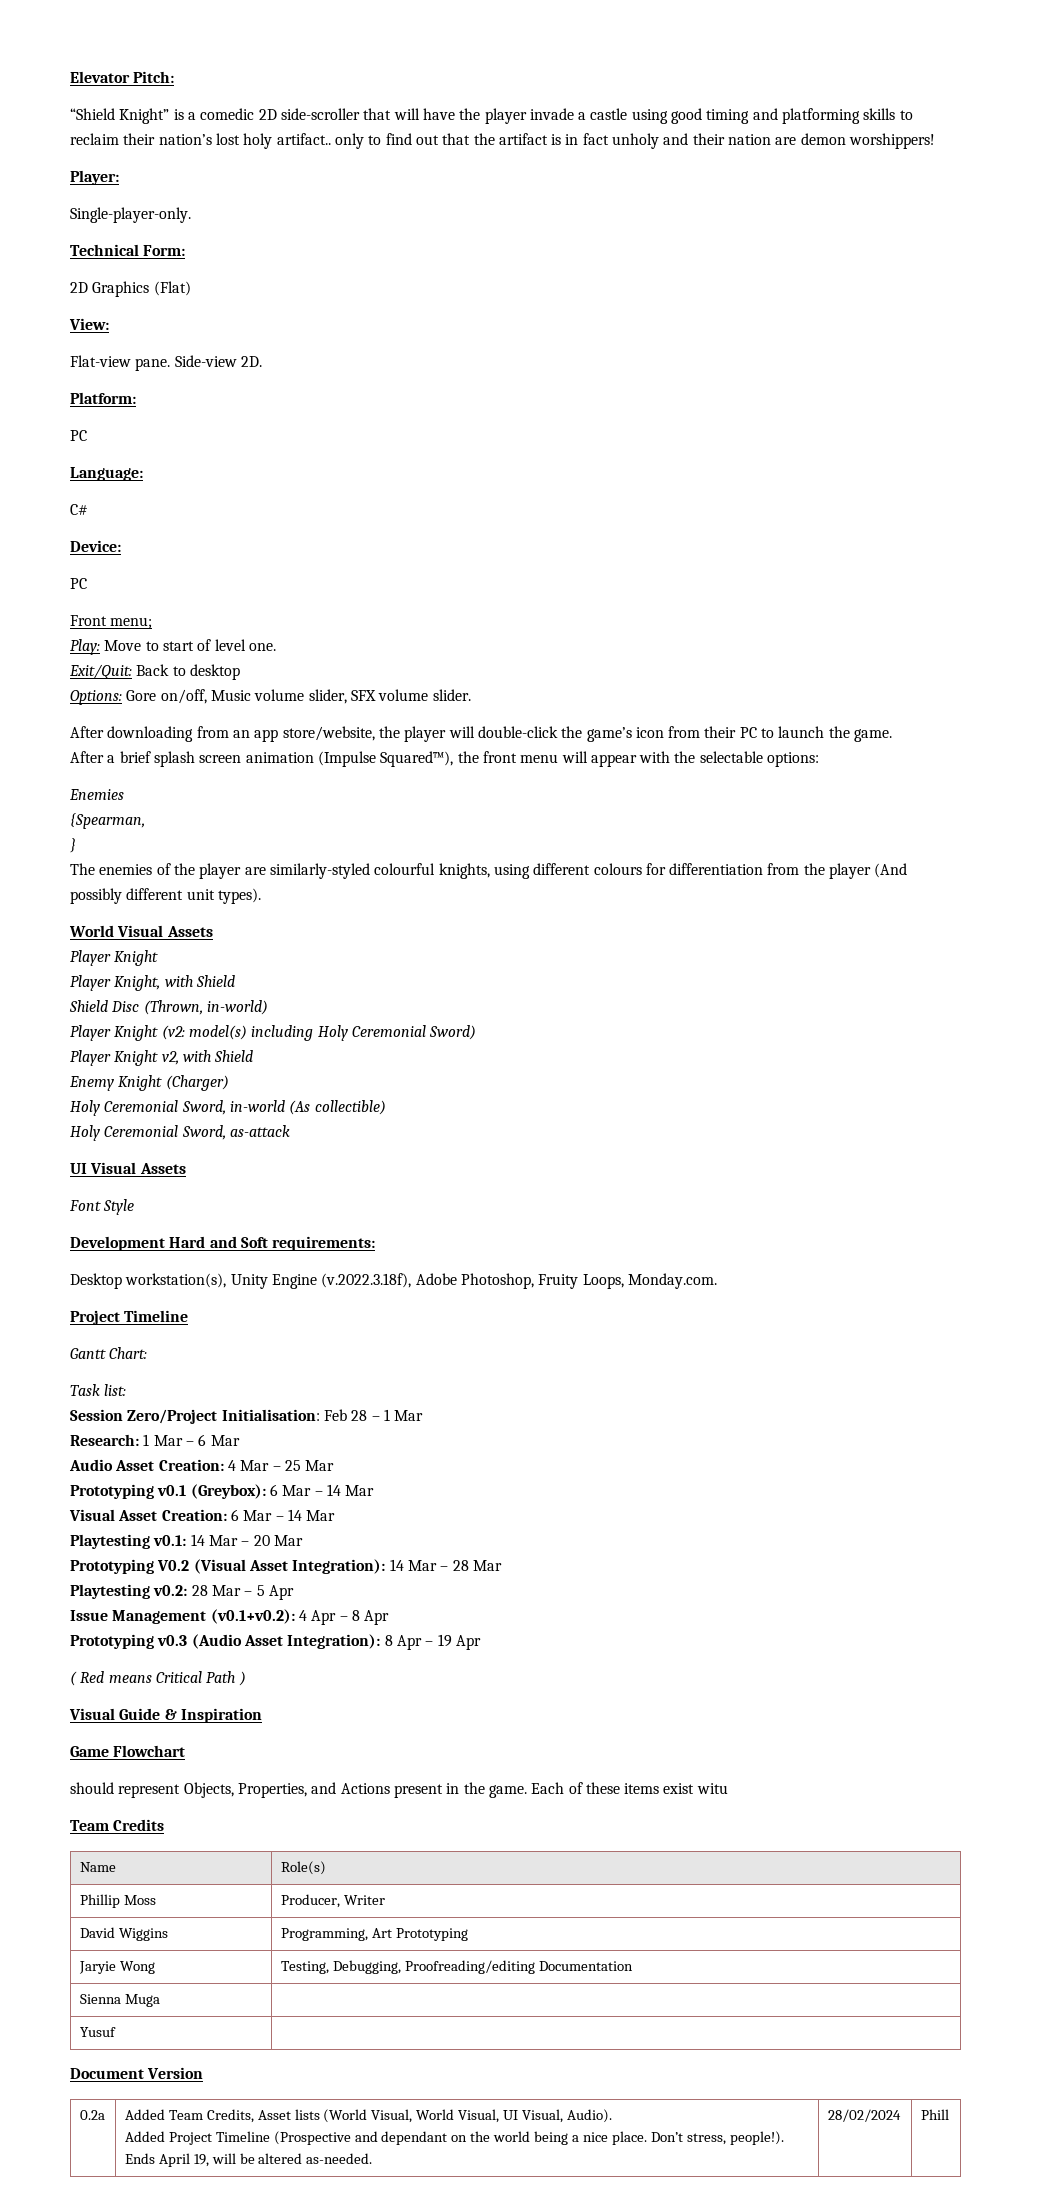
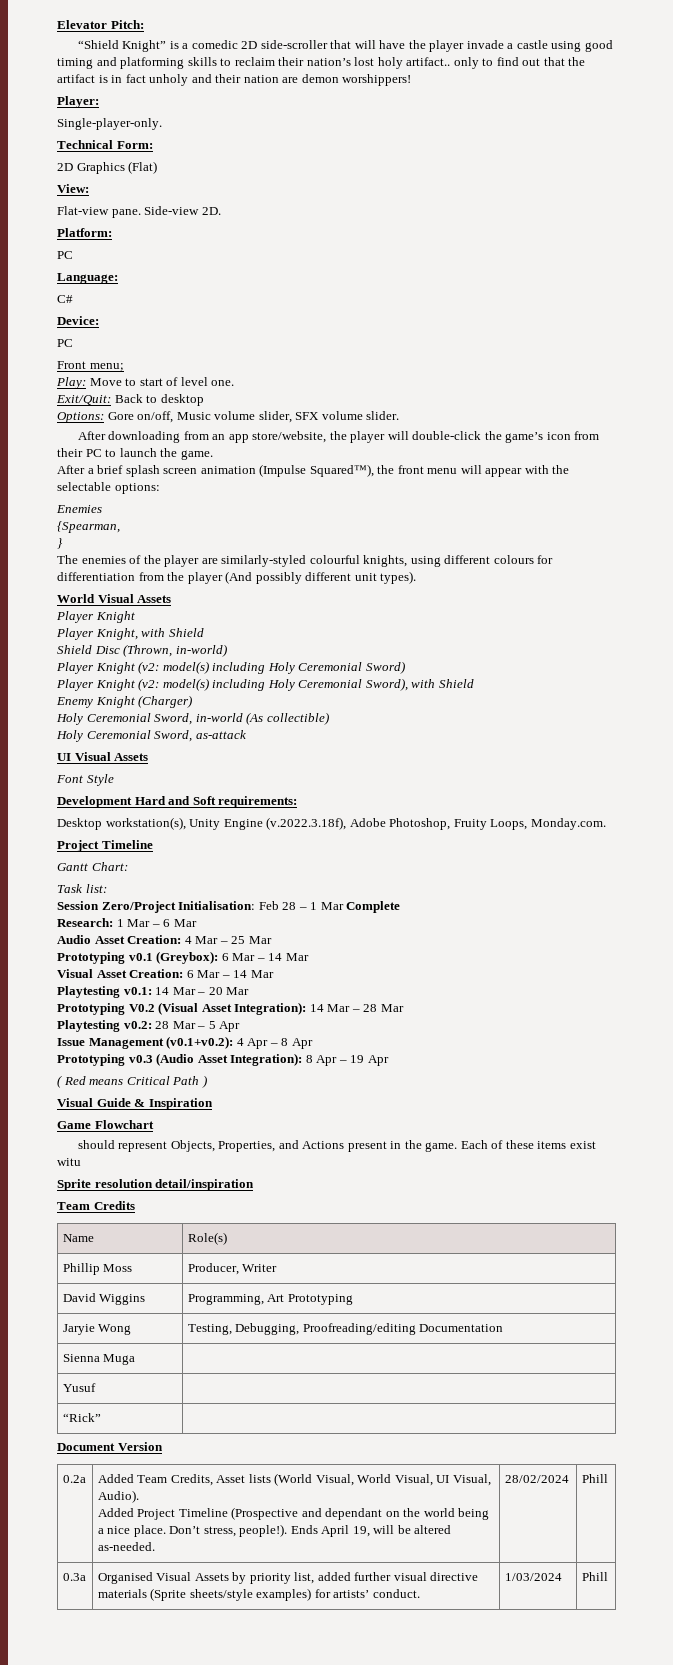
[161,1051,179,1065] v2, -> [138,678,408,691] (v2: model(s) including Holy Ceremonial Sword),
(424, 1415) none -> [346,901,401,913] Complete
(728, 1788) none -> [57,1179,255,1191] // Sprite resolution detail/inspiration
(116, 2032) none -> [62,1413,101,1422] // “Rick” |
(949, 2114) none -> [62,1573,86,1581] [97,1572,479,1584] [97,1588,420,1601] [504,1573,562,1581] [581,1572,608,1581] // 0.3a | Organised Visual Assets by priority list, added further visual directive materials (Sprite sheets/style examples) for artists’ conduct. | 1/03/2024 | Phill

